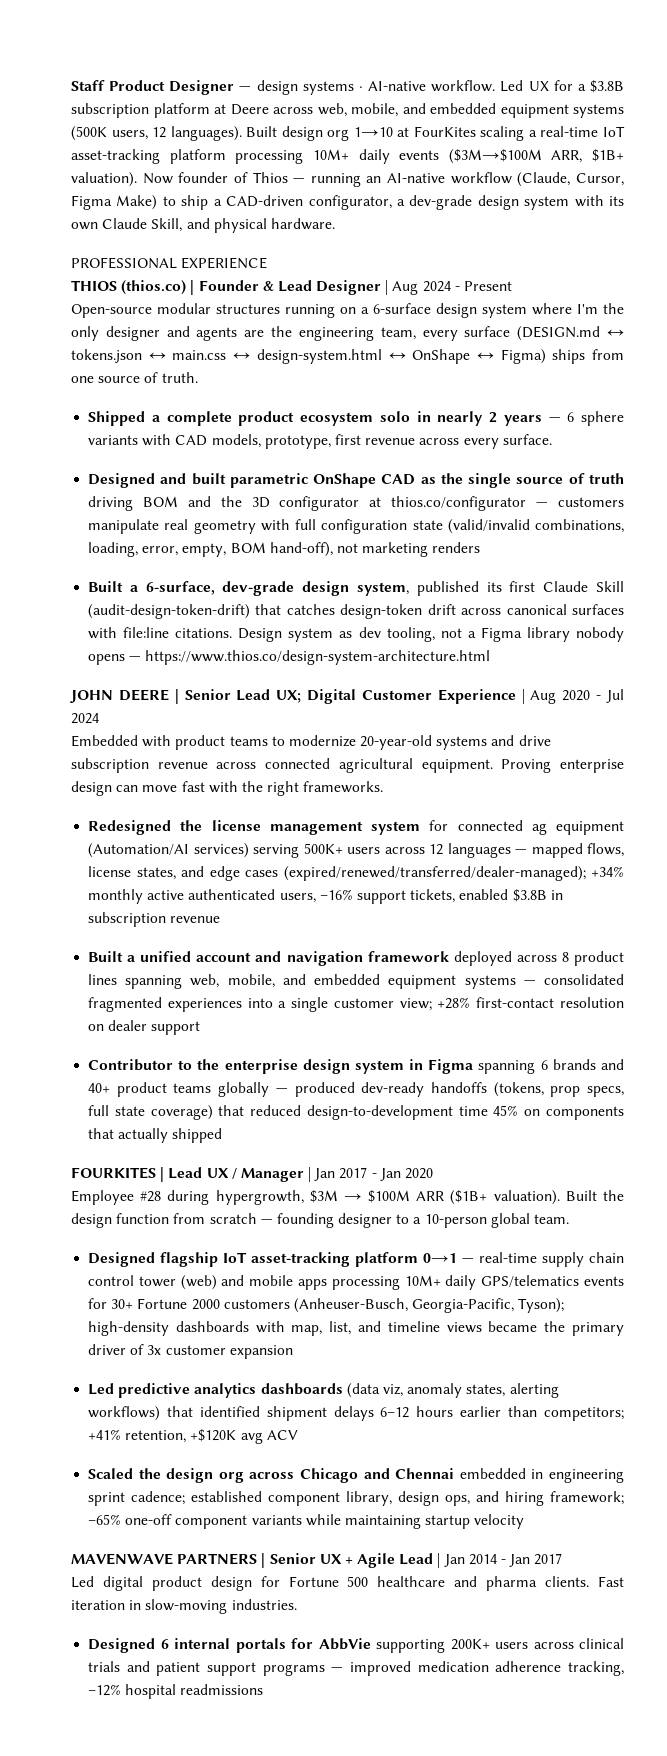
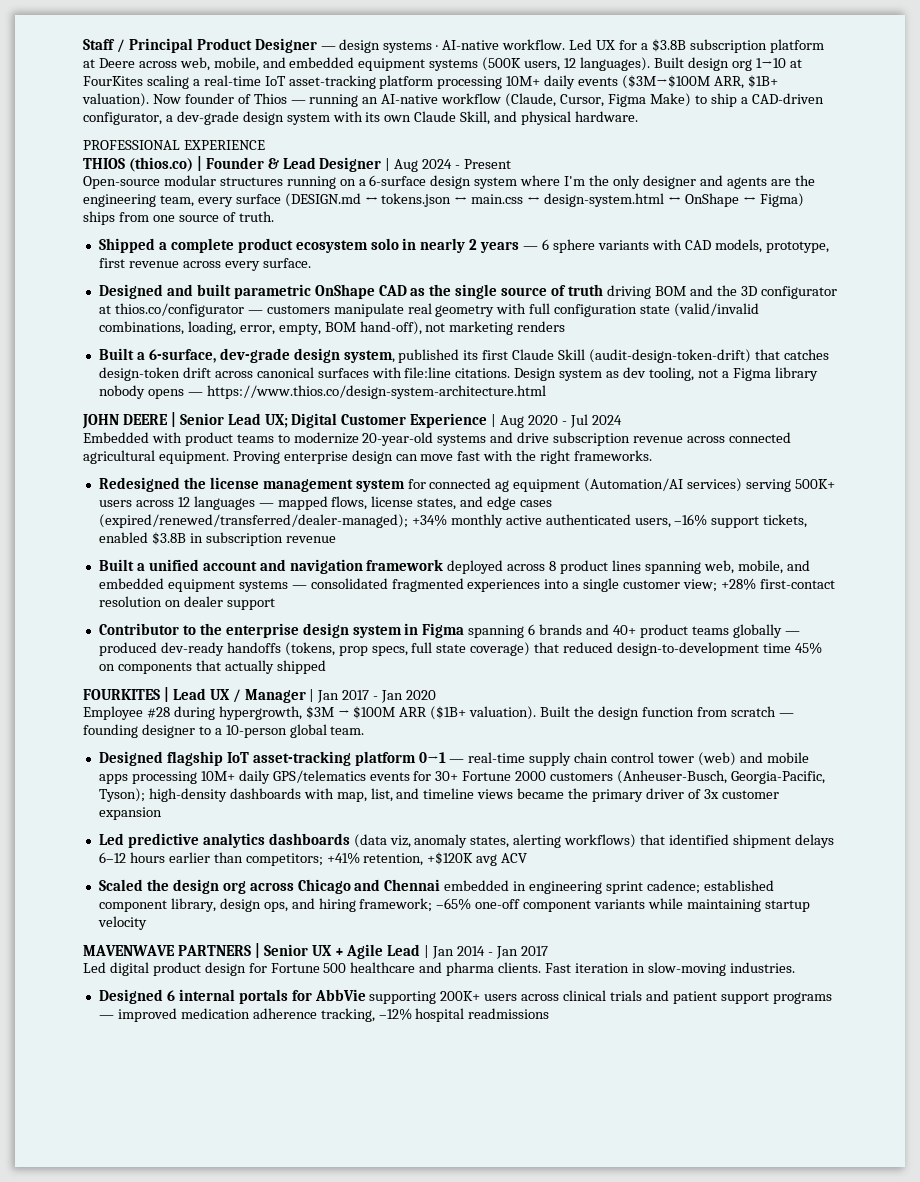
(105, 85) none -> [116,38,193,53] / Principal

